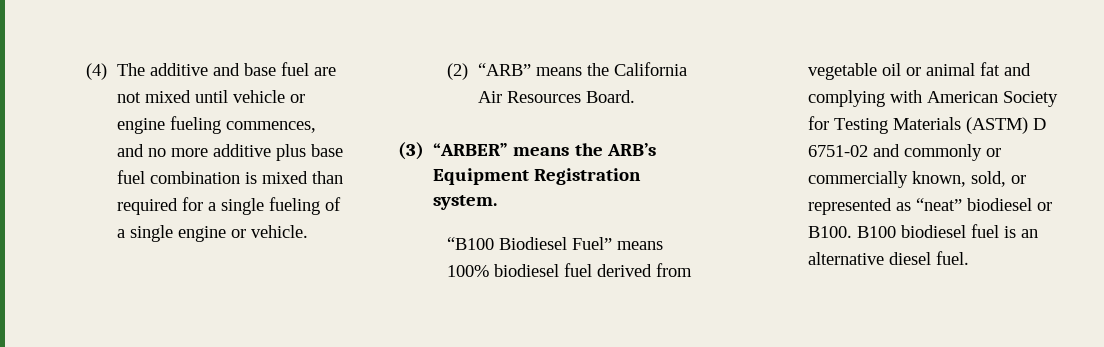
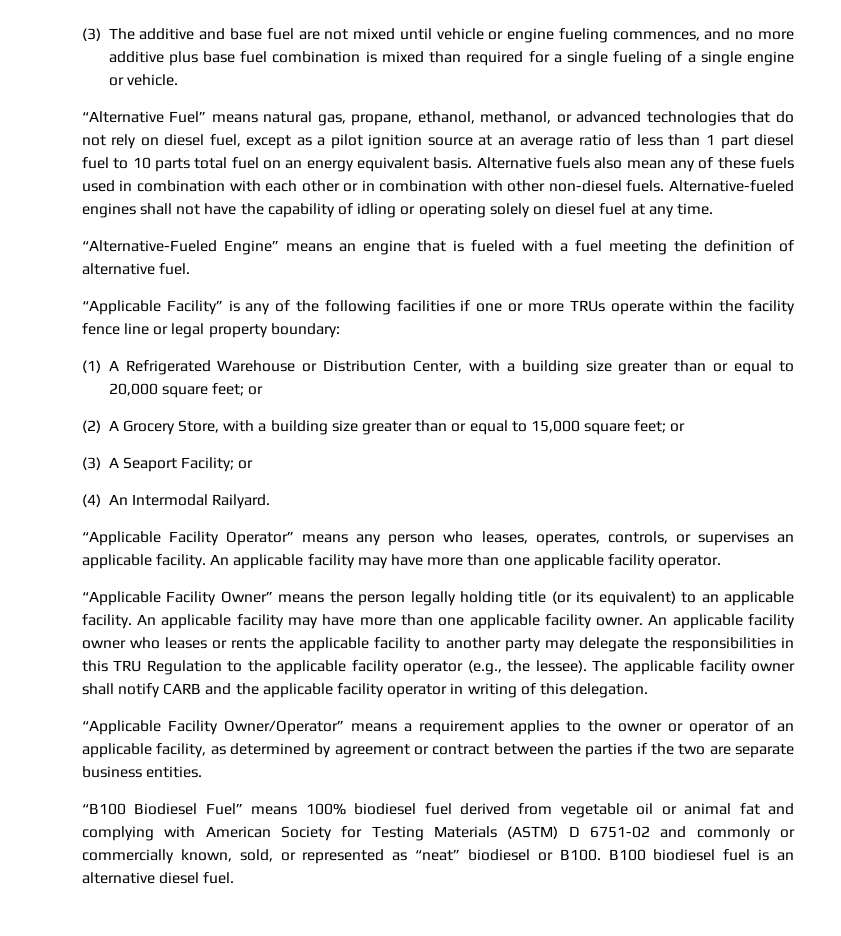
[86,63,108,80] (4) -> [81,28,101,41] (3)
[447,62,687,80] [477,90,635,103] [398,142,656,160] [433,168,642,185] [433,195,498,210] (2) “ARB” means the California Air Resources Board. // (3) “ARBER” means the ARB’s Equipment Registration system. -> [81,111,794,126] [81,134,794,149] [81,157,794,172] [81,180,795,192] [81,203,713,218] [81,240,795,255] [81,263,191,275] [81,300,795,315] [81,323,340,338] [81,360,795,375] [108,383,264,398] [81,420,686,435] [81,457,254,472] [81,494,271,509] [81,531,794,546] [81,554,722,569] [81,591,794,606] [81,614,795,629] [81,637,795,652] [81,660,796,675] [81,683,649,698] [81,720,794,735] [81,743,795,758] [81,766,203,778] “Alternative Fuel” means natural gas, propane, ethanol, methanol, or advanced technologies that do not rely on diesel fuel, except as a pilot ignition source at an average ratio of less than 1 part diesel fuel to 10 parts total fuel on an energy equivalent basis. Alternative fuels also mean any of these fuels used in combination with each other or in combination with other non-diesel fuels. Alternative-fueled engines shall not have the capability of idling or operating solely on diesel fuel at any time. // “Alternative-Fueled Engine” means an engine that is fueled with a fuel meeting the definition of alternative fuel. // “Applicable Facility” is any of the following facilities if one or more TRUs operate within the facility fence line or legal property boundary: // (1) A Refrigerated Warehouse or Distribution Center, with a building size greater than or equal to 20,000 square feet; or // (2) A Grocery Store, with a building size greater than or equal to 15,000 square feet; or // (3) A Seaport Facility; or // (4) An Intermodal Railyard. // “Applicable Facility Operator” means any person who leases, operates, controls, or supervises an applicable facility. An applicable facility may have more than one applicable facility operator. // “Applicable Facility Owner” means the person legally holding title (or its equivalent) to an applicable facility. An applicable facility may have more than one applicable facility owner. An applicable facility owner who leases or rents the applicable facility to another party may delegate the responsibilities in this TRU Regulation to the applicable facility operator (e.g., the lessee). The applicable facility owner shall notify CARB and the applicable facility operator in writing of this delegation. // “Applicable Facility Owner/Operator” means a requirement applies to the owner or operator of an applicable facility, as determined by agreement or contract between the parties if the two are separate business entities.

